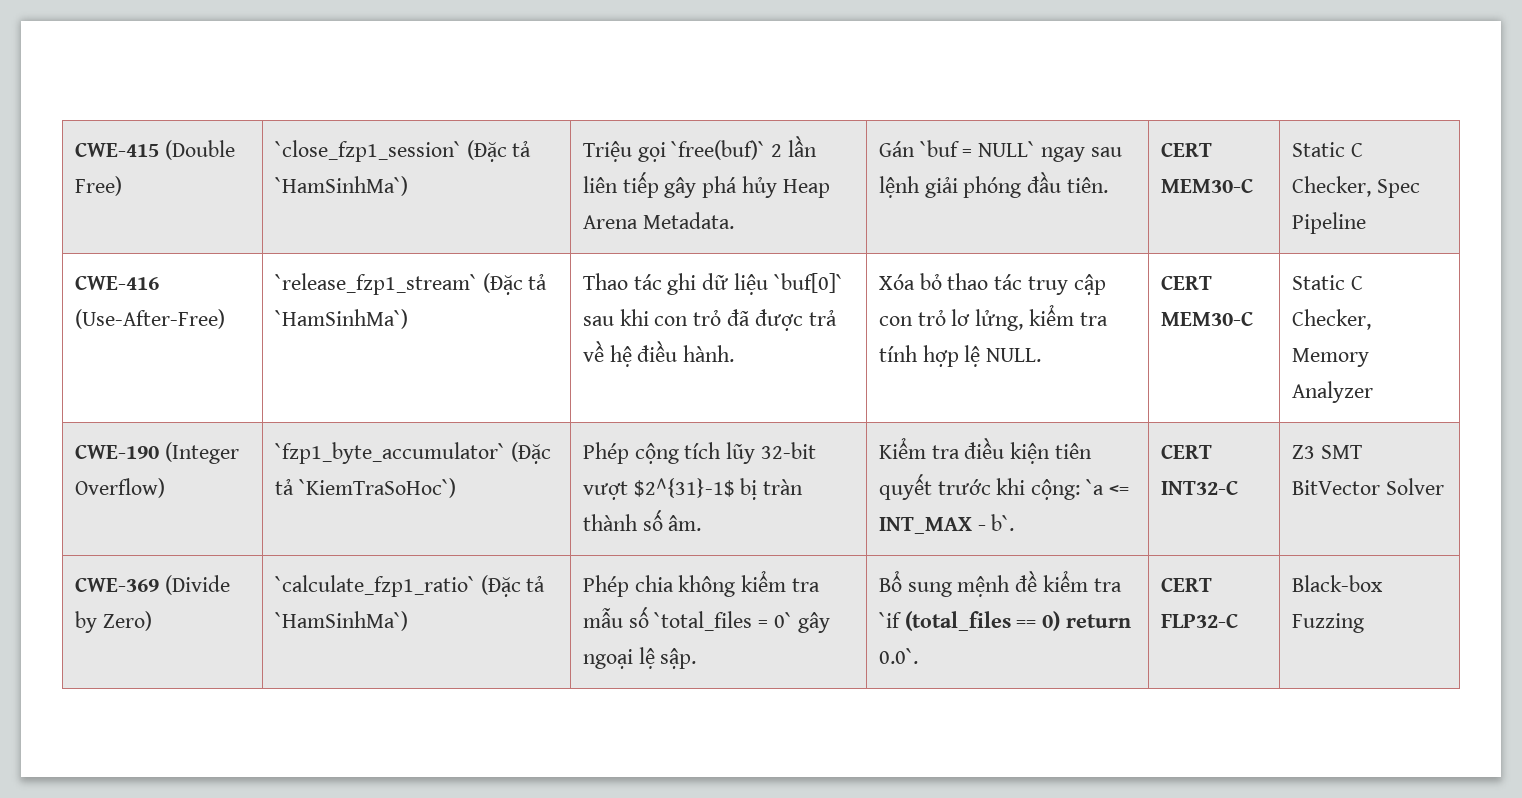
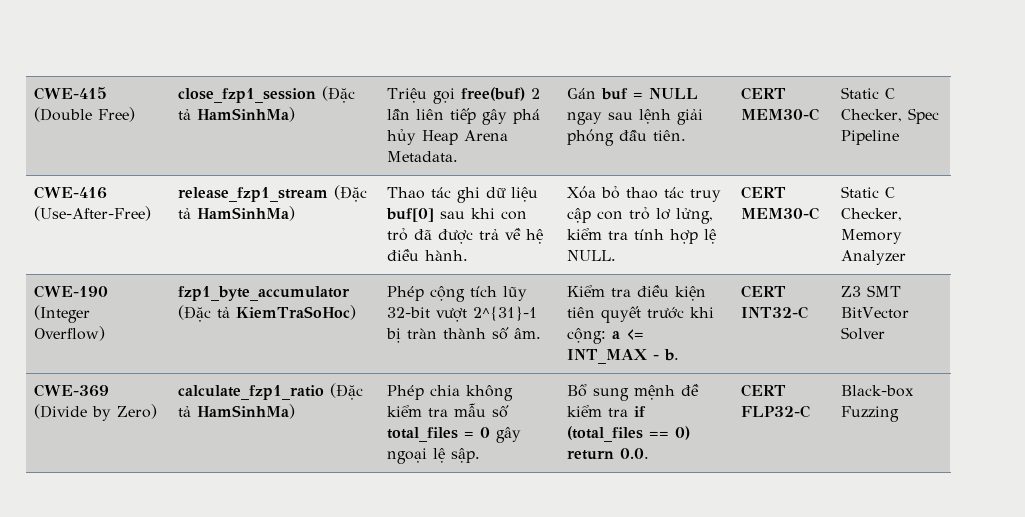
[274,140,532,162] [274,176,408,196] `close_fzp1_session` (Đặc tả `HamSinhMa`) -> [177,86,355,103] [177,107,295,122] close_fzp1_session (Đặc tả HamSinhMa)
[671,140,766,160] `free(buf)` -> [460,87,525,101] free(buf)
[919,140,1036,157] `buf = NULL` -> [600,88,698,100] buf = NULL
[274,273,548,295] [274,309,408,329] `release_fzp1_stream` (Đặc tả `HamSinhMa`) -> [177,185,367,202] [177,206,295,221] release_fzp1_stream (Đặc tả HamSinhMa)
[773,273,843,293] `buf[0]` -> [385,208,434,222] buf[0]
[274,442,551,464] [274,478,456,498] `fzp1_byte_accumulator` (Đặc tả `KiemTraSoHoc`) -> [177,286,350,301] [177,305,356,322] fzp1_byte_accumulator (Đặc tả KiemTraSoHoc)
[633,478,735,498] $2^{31}-1$ -> [472,306,537,321] 2^{31}-1
[1086,479,1105,495] `a -> [611,331,620,339] a
[991,514,1015,531] b`. -> [663,349,679,361] b.
[274,575,546,597] [274,611,408,631] `calculate_fzp1_ratio` (Đặc tả `HamSinhMa`) -> [177,383,363,400] [177,404,295,419] calculate_fzp1_ratio (Đặc tả HamSinhMa)
[654,611,793,631] `total_files = 0` -> [386,427,490,442] total_files = 0
[878,612,902,628] `if -> [633,406,646,417] if
[878,648,918,664] 0.0`. -> [619,448,649,459] 0.0.

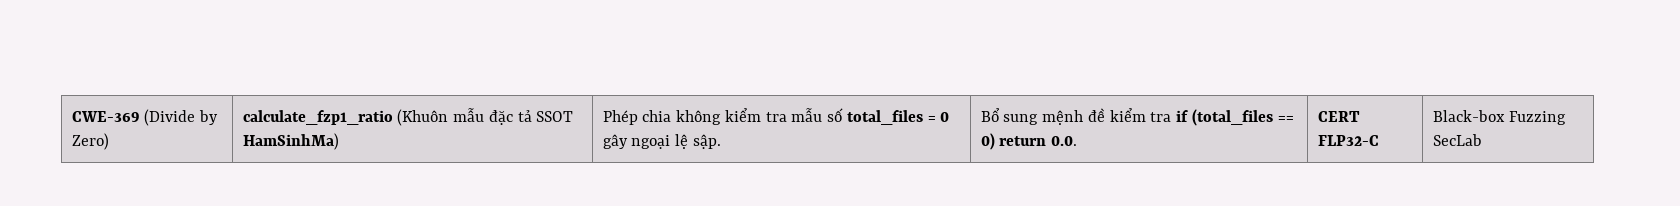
[33,87,107,100] [33,107,135,122] [177,86,355,103] [177,107,295,122] [386,87,540,104] [386,108,540,125] [386,129,508,145] [386,151,458,162] [566,88,698,100] [566,109,703,125] [566,129,686,146] [740,87,786,100] [740,108,819,121] [840,87,895,99] [840,108,939,124] [840,130,899,145] [33,186,107,199] [33,206,151,221] [177,185,367,202] [177,206,295,221] [386,187,538,203] [385,208,527,222] [386,228,543,244] [386,249,468,261] [566,186,721,202] [566,207,713,224] [566,228,716,244] [566,250,616,261] [740,186,786,199] [740,207,819,220] [840,186,895,198] [840,208,902,221] [840,229,902,244] [840,250,906,265] [33,285,108,298] [33,305,90,323] [33,326,105,341] [177,286,350,301] [177,305,356,322] [386,286,527,302] [386,306,537,322] [385,327,541,343] [566,285,706,301] [566,306,714,323] [566,328,644,344] [566,349,679,364] [740,285,786,298] [740,306,808,319] [840,285,901,297] [840,307,909,319] [840,327,885,340] CWE-415 (Double Free) | close_fzp1_session (Đặc tả HamSinhMa) | Triệu gọi free(buf) 2 lần liên tiếp gây phá hủy Heap Arena Metadata. | Gán buf = NULL ngay sau lệnh giải phóng đầu tiên. | CERT MEM30-C | Static C Checker, Spec Pipeline // CWE-416 (Use-After-Free) | release_fzp1_stream (Đặc tả HamSinhMa) | Thao tác ghi dữ liệu buf[0] sau khi con trỏ đã được trả về hệ điều hành. | Xóa bỏ thao tác truy cập con trỏ lơ lửng, kiểm tra tính hợp lệ NULL. | CERT MEM30-C | Static C Checker, Memory Analyzer // CWE-190 (Integer Overflow) | fzp1_byte_accumulator (Đặc tả KiemTraSoHoc) | Phép cộng tích lũy 32-bit vượt 2^{31}-1 bị tràn thành số âm. | Kiểm tra điều kiện tiên quyết trước khi cộng: a <= INT_MAX - b. | CERT INT32-C | Z3 SMT BitVector Solver // -> (71, 116) none
[329,383,363,400] [177,406,191,417] (Đặc tả -> [397,108,574,126] (Khuôn mẫu đặc tả SSOT
(899, 414) none -> [1432,134,1482,146] SecLab

